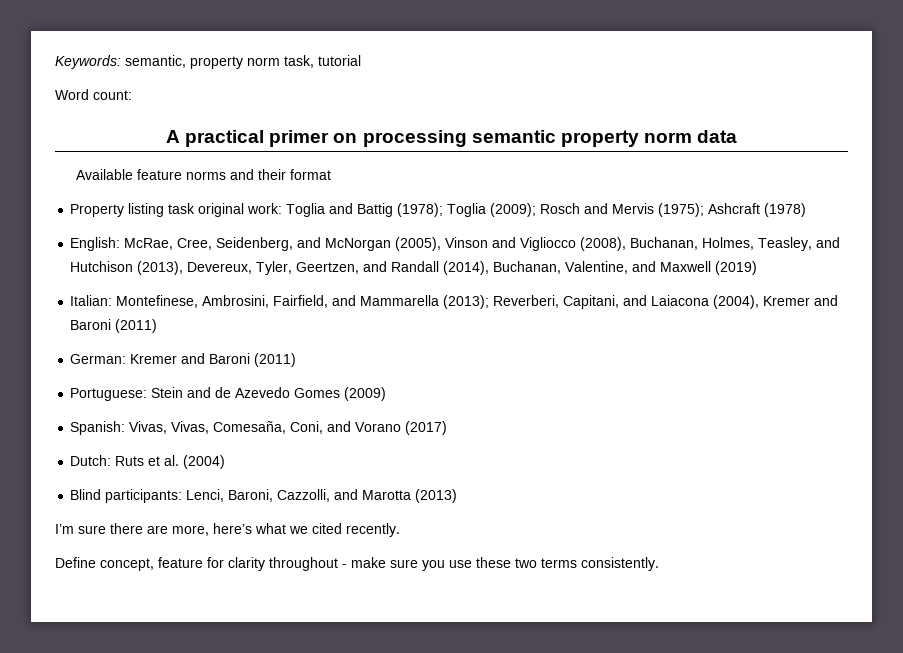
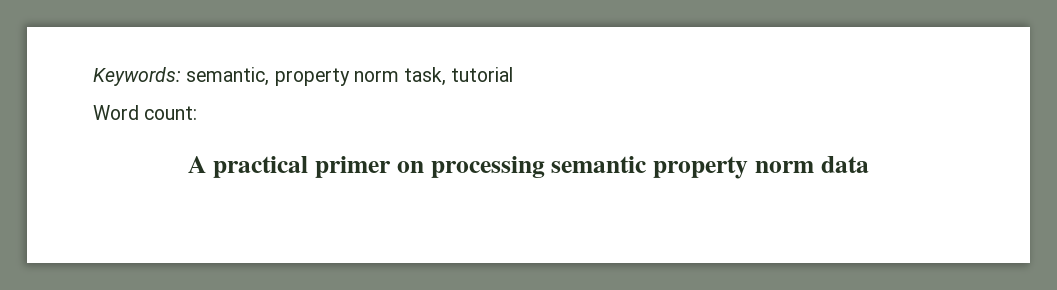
[76,169,332,180] [70,203,807,217] [70,237,841,251] [70,261,758,275] [70,295,839,309] [70,319,158,333] [70,353,297,367] [70,387,387,401] [70,421,448,435] [70,455,226,469] [70,489,458,503] [55,523,400,537] [55,557,659,571] // Available feature norms and their format // Property listing task original work: Toglia and Battig (1978); Toglia (2009); Rosch and Mervis (1975); Ashcraft (1978) // English: McRae, Cree, Seidenberg, and McNorgan (2005), Vinson and Vigliocco (2008), Buchanan, Holmes, Teasley, and Hutchison (2013), Devereux, Tyler, Geertzen, and Randall (2014), Buchanan, Valentine, and Maxwell (2019) // Italian: Montefinese, Ambrosini, Fairfield, and Mammarella (2013); Reverberi, Capitani, and Laiacona (2004), Kremer and Baroni (2011) // German: Kremer and Baroni (2011) // Portuguese: Stein and de Azevedo Gomes (2009) // Spanish: Vivas, Vivas, Comesaña, Coni, and Vorano (2017) // Dutch: Ruts et al. (2004) // Blind participants: Lenci, Baroni, Cazzolli, and Marotta (2013) // I’m sure there are more, here’s what we cited recently. // Define concept, feature for clarity throughout - make sure you use these two terms consistently. -> (870, 164) none

